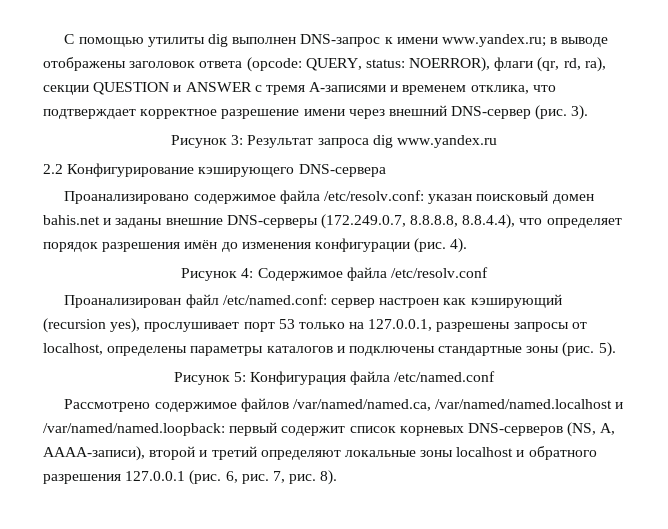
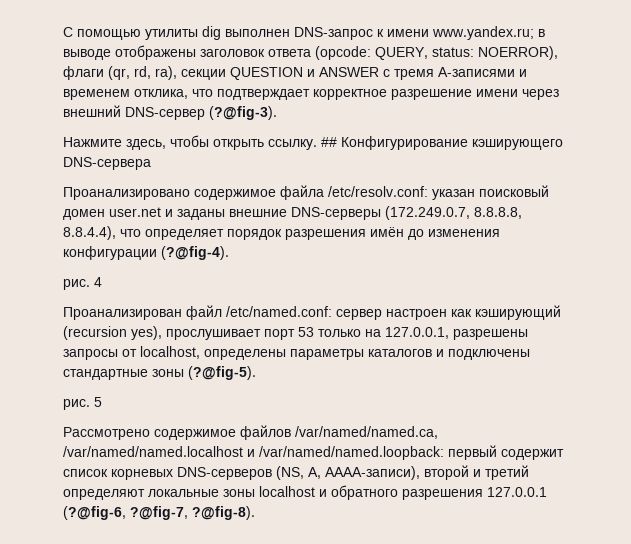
[535,105,589,120] [171,135,497,148] [43,164,63,174] (рис. 3). // Рисунок 3: Результат запроса dig www.yandex.ru // 2.2 -> [209,106,277,120] [63,135,337,150] (?@fig-3). // Нажмите здесь, чтобы открыть ссылку. ##
[43,215,100,225] bahis.net -> [109,207,161,217] user.net
[414,238,468,253] [181,267,488,281] (рис. 4). // Рисунок 4: Содержимое файла /etc/resolv.conf -> [161,246,229,260] [63,277,102,290] (?@fig-4). // рис. 4
[562,342,616,357] [173,371,496,385] (рис. 5). // Рисунок 5: Конфигурация файла /etc/named.conf -> [188,366,256,380] [63,397,102,410] (?@fig-5). // рис. 5
[189,470,338,485] (рис. 6, рис. 7, рис. 8). -> [63,506,255,520] (?@fig-6, ?@fig-7, ?@fig-8).

